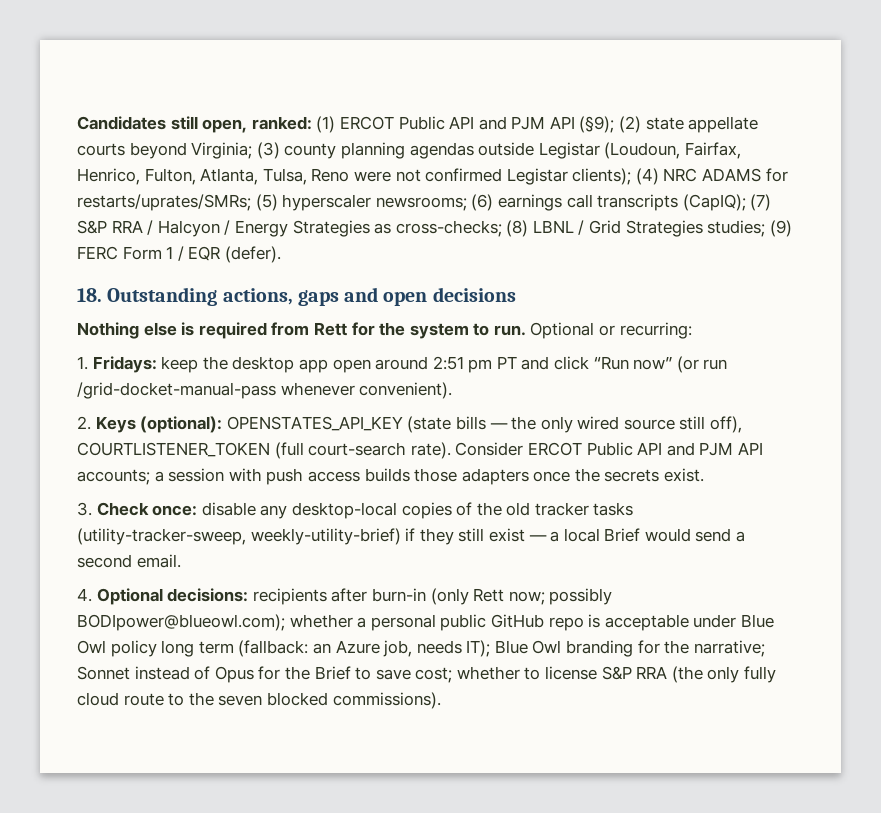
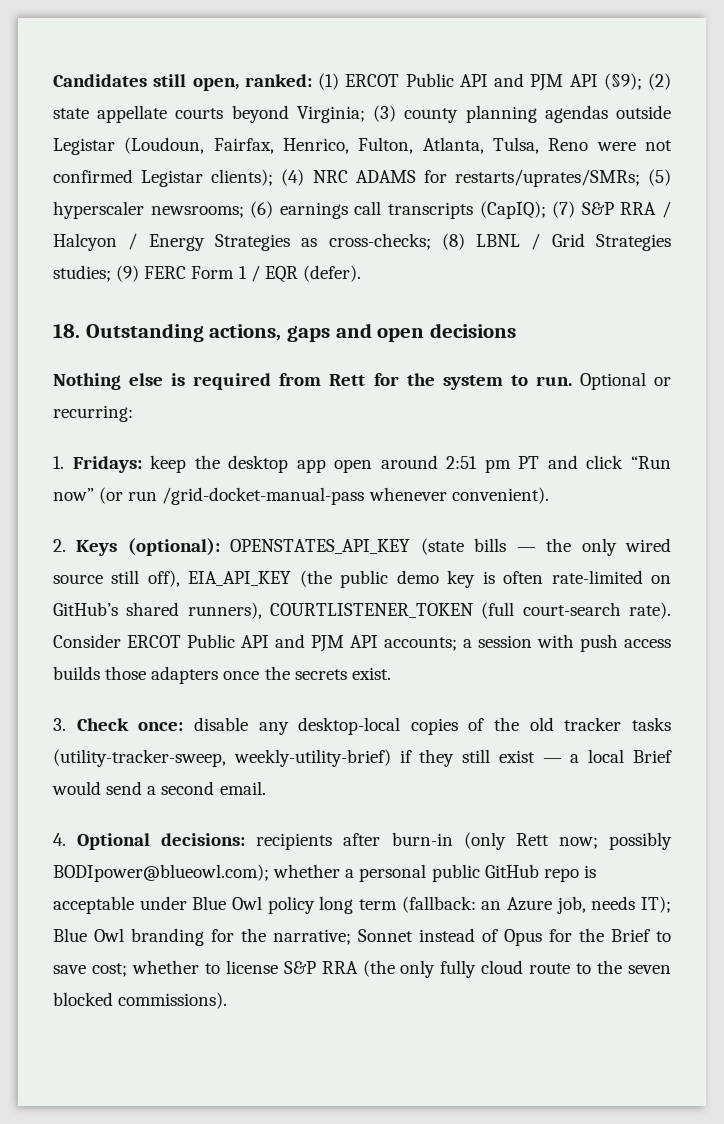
(743, 424) none -> [188,570,671,588] [53,602,262,619] EIA_API_KEY (the public demo key is often rate-limited on GitHub’s shared runners),

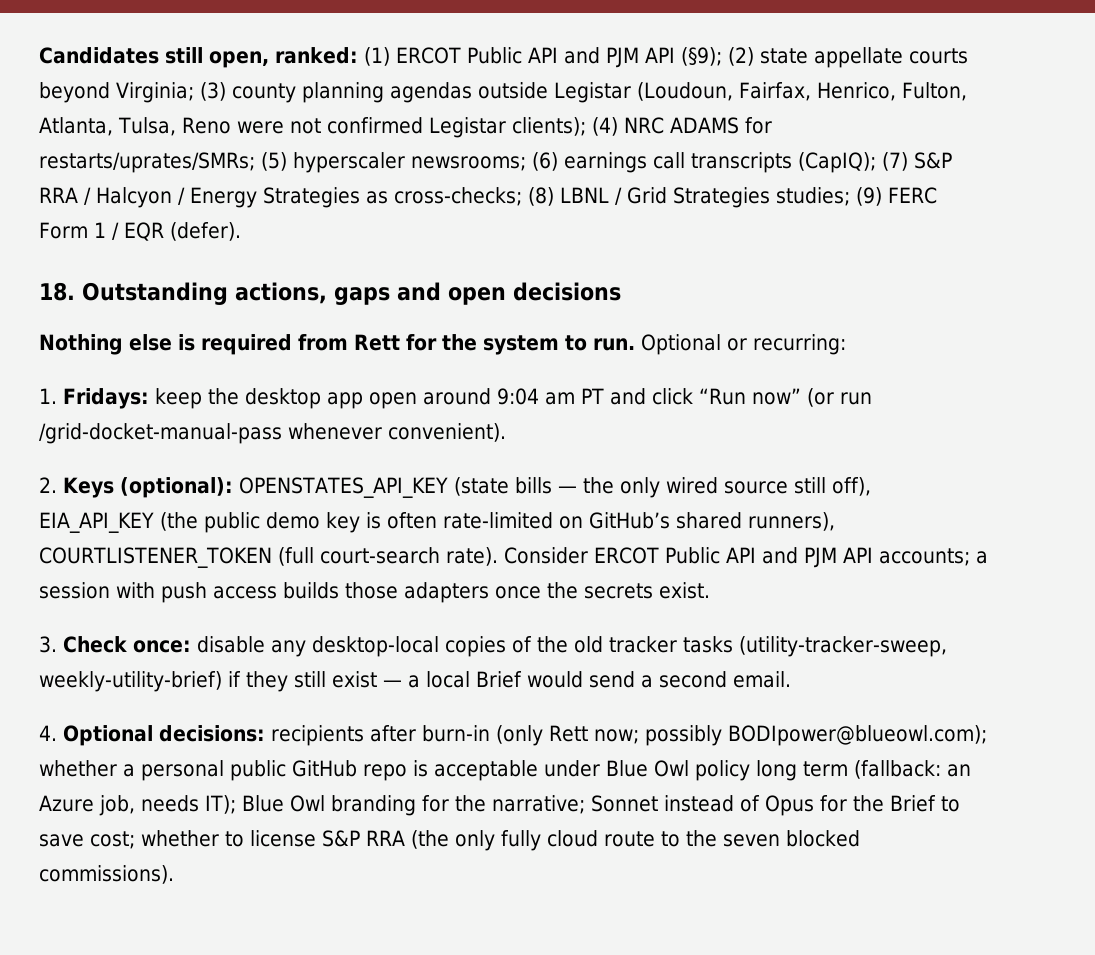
[446,456,511,473] 2:51 pm -> [496,388,575,405] 9:04 am

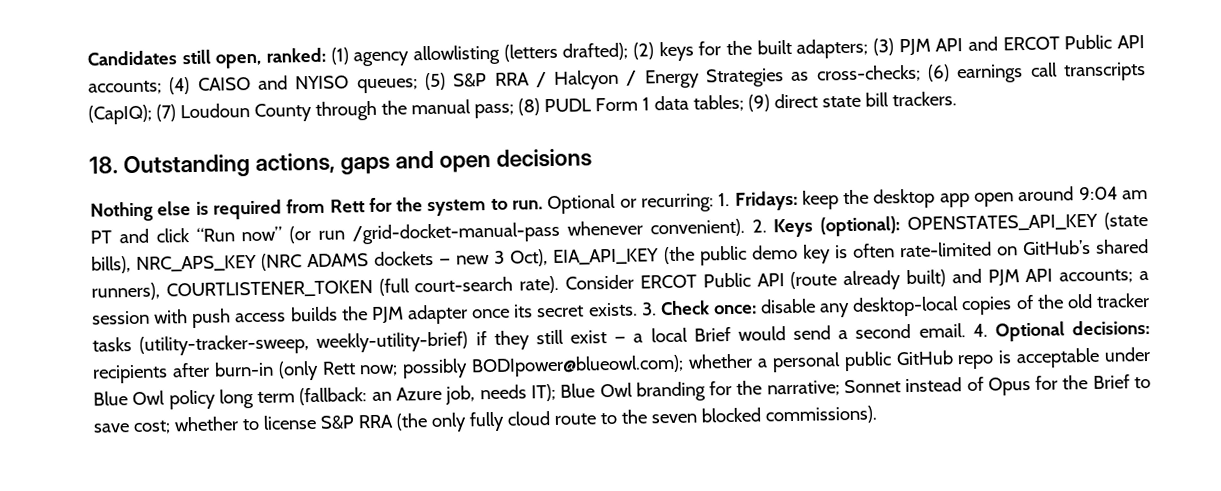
[396,47,968,68] [39,82,967,103] [39,117,772,138] [39,152,908,173] ERCOT Public API and PJM API (§9); (2) state appellate courts beyond Virginia; (3) county planning agendas outside Legistar (Loudoun, Fairfax, Henrico, Fulton, Atlanta, Tulsa, Reno were not confirmed Legistar clients); (4) NRC ADAMS for restarts/uprates/SMRs; (5) hyperscaler newsrooms; (6) earnings call transcripts (CapIQ); (7) -> [353,34,1145,67] [88,72,446,95] agency allowlisting (letters drafted); (2) keys for the built adapters; (3) PJM API and ERCOT Public API accounts; (4) CAISO and NYISO queues; (5)
[527,187,937,208] [39,222,241,241] (8) LBNL / Grid Strategies studies; (9) FERC Form 1 / EQR (defer). -> [928,62,1146,84] [88,91,957,125] (6) earnings call transcripts (CapIQ); (7) Loudoun County through the manual pass; (8) PUDL Form 1 data tables; (9) direct state bill trackers.
(846, 344) // -> (714, 203) none
(506, 432) // -> (745, 228) none
[514,477,871,498] bills — the only wired source still off), -> [91,249,549,274] bills), NRC_APS_KEY (NRC ADAMS dockets — new 3 Oct),
(756, 555) none -> [790,269,946,291] (route already built)
[345,582,710,603] those adapters once the secrets exist. // -> [340,302,638,325] the PJM adapter once its secret exists.
(791, 679) // -> (966, 330) none

